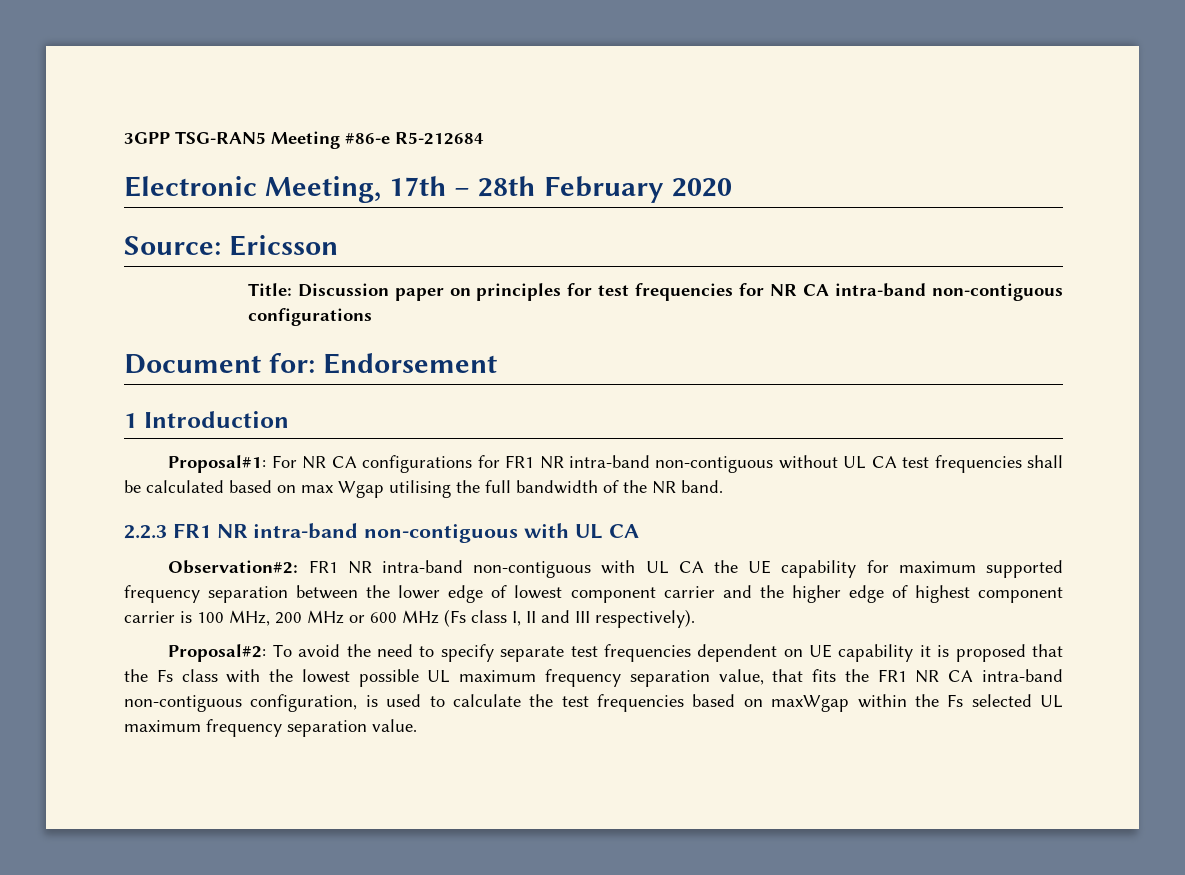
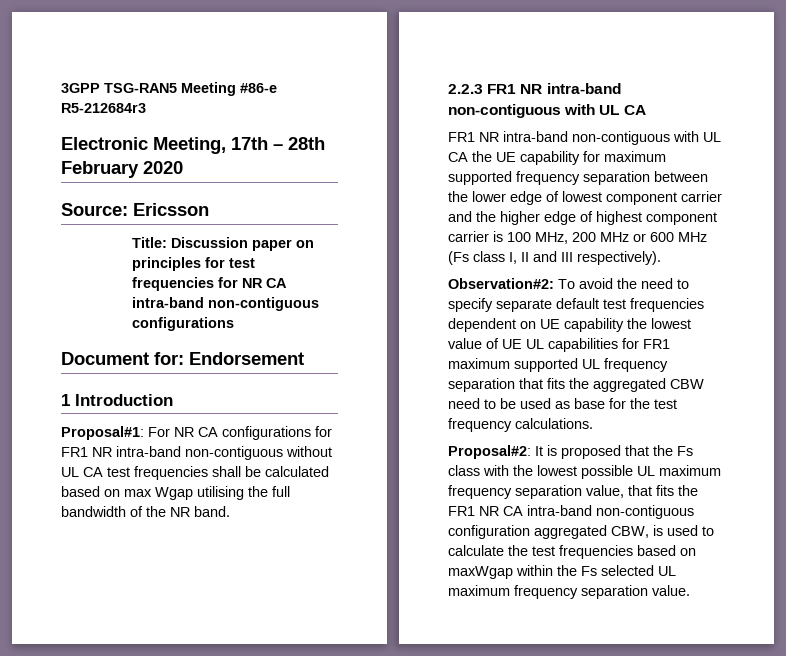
[395,132,484,145] R5-212684 -> [61,103,146,113] R5-212684r3
[168,560,299,574] Observation#2: -> (646, 110) none
[168,644,267,662] Proposal#2: -> [448,278,554,289] Observation#2:
(565, 654) none -> [556,298,599,309] default
[919,645,931,657] it -> [627,318,691,329] [448,338,670,352] [448,358,668,372] [448,378,704,392] [448,398,677,409] [448,418,593,432] [448,445,543,459] the lowest value of UE UL capabilities for FR1 maximum supported UL frequency separation that fits the aggregated CBW need to be used as base for the test frequency calculations. // Proposal#2: It
[250,694,358,712] configuration, -> [448,525,649,539] configuration aggregated CBW,

